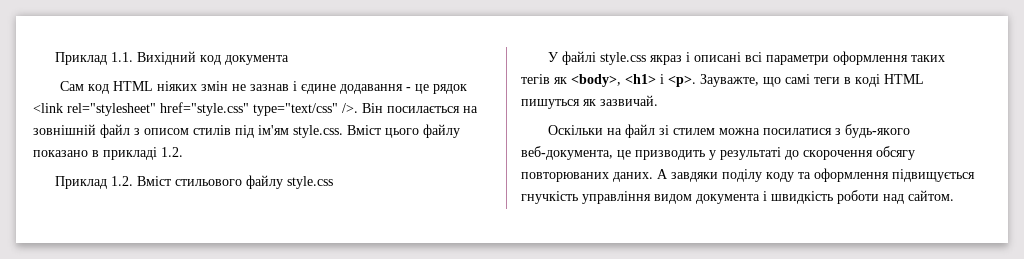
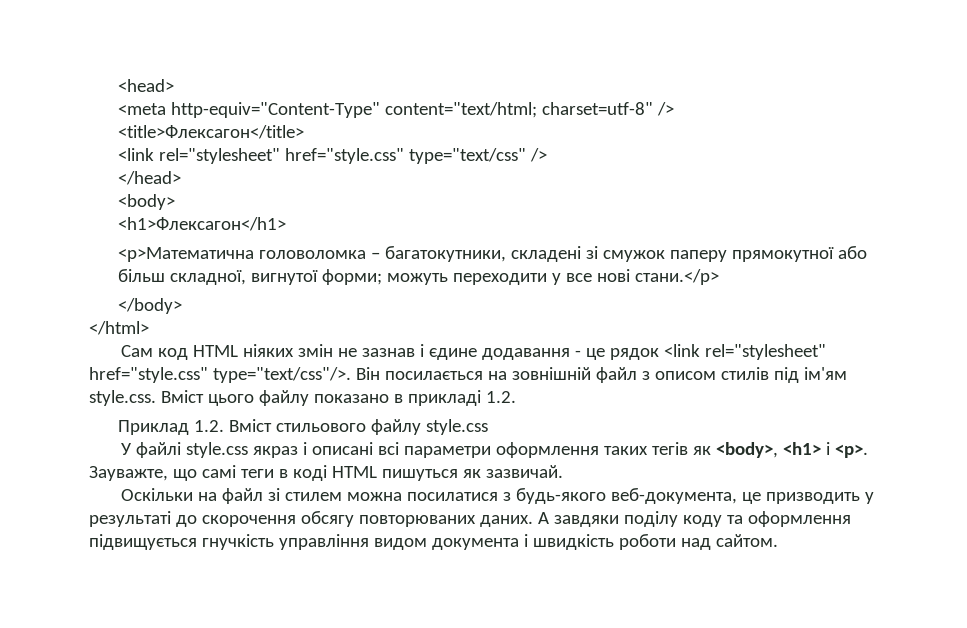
[55,51,290,65] Приклад 1.1. Вихідний код документа -> [117,79,174,92] [117,102,674,118] [117,125,304,139] [117,148,547,164] [117,171,181,185] [117,194,175,210] [117,217,286,231] [117,246,867,262] [117,269,719,285] [117,298,182,314] [89,321,149,335] <head> // <meta http-equiv="Content-Type" content="text/html; charset=utf-8" /> // <title>Флексагон</title> // <link rel="stylesheet" href="style.css" type="text/css" /> // </head> // <body> // <h1>Флексагон</h1> // <p>Математична головоломка – багатокутники, складені зі смужок паперу прямокутної або більш складної, вигнутої форми; можуть переходити у все нові стани.</p> // </body> // </html>
[253,103,358,116] type="text/css" />. -> [212,367,351,383] type="text/css"/>.

